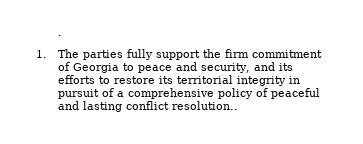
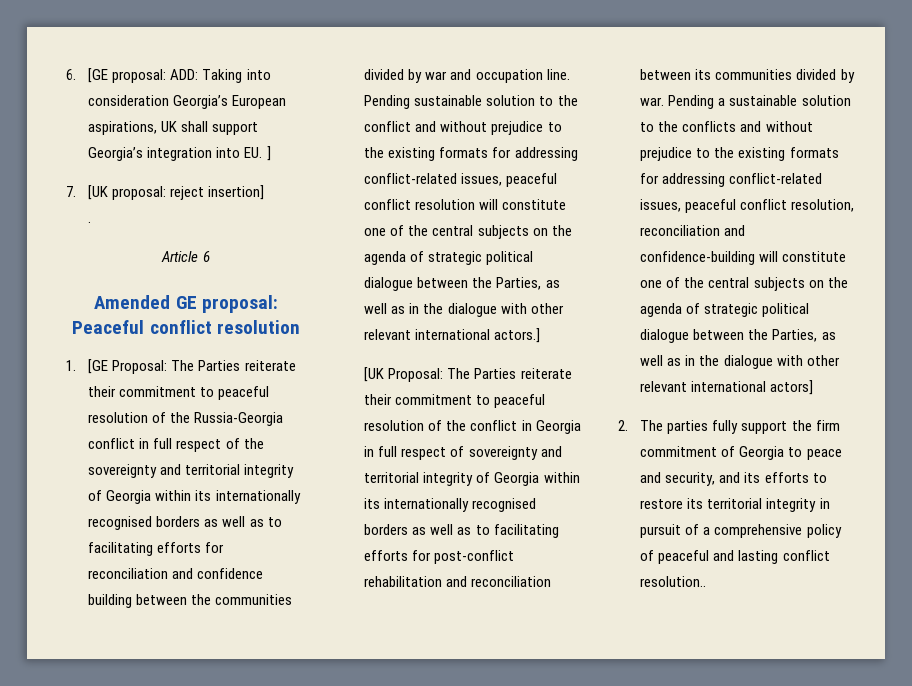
[57,35,62,36] [36,50,47,58] . // 1. -> [66,68,271,83] [88,95,287,109] [88,121,259,135] [88,146,271,161] [66,185,265,200] [88,221,92,223] [161,251,210,262] [94,295,278,313] [72,320,300,334] [66,359,296,374] [88,386,270,400] [88,412,284,426] [88,438,264,452] [88,464,295,478] [88,490,301,504] [88,516,282,530] [88,542,225,556] [88,568,264,579] [88,594,293,608] [364,69,570,83] [364,95,578,109] [364,121,562,135] [364,147,578,161] [364,173,558,187] [364,199,567,210] [364,225,572,239] [364,251,534,265] [364,277,560,291] [364,303,564,317] [364,328,541,343] [364,367,572,382] [364,394,546,408] [364,420,581,434] [364,446,562,460] [364,472,580,486] [364,498,537,512] [364,524,559,538] [364,550,515,564] [364,576,552,587] [640,69,855,83] [640,95,851,109] [640,121,813,132] [640,147,839,161] [640,173,823,187] [640,199,855,213] [640,225,746,236] [640,251,847,265] [640,277,848,291] [640,303,810,317] [640,329,836,343] [640,355,840,369] [640,380,814,395] [618,420,628,431] 6. [GE proposal: ADD: Taking into consideration Georgia’s European aspirations, UK shall support Georgia’s integration into EU. ] // 7. [UK proposal: reject insertion] // . // Article 6 // Amended GE proposal: Peaceful conflict resolution // 1. [GE Proposal: The Parties reiterate their commitment to peaceful resolution of the Russia-Georgia conflict in full respect of the sovereignty and territorial integrity of Georgia within its internationally recognised borders as well as to facilitating efforts for reconciliation and confidence building between the communities divided by war and occupation line. Pending sustainable solution to the conflict and without prejudice to the existing formats for addressing conflict-related issues, peaceful conflict resolution will constitute one of the central subjects on the agenda of strategic political dialogue between the Parties, as well as in the dialogue with other relevant international actors.] // [UK Proposal: The Parties reiterate their commitment to peaceful resolution of the conflict in Georgia in full respect of sovereignty and territorial integrity of Georgia within its internationally recognised borders as well as to facilitating efforts for post-conflict rehabilitation and reconciliation between its communities divided by war. Pending a sustainable solution to the conflicts and without prejudice to the existing formats for addressing conflict-related issues, peaceful conflict resolution, reconciliation and confidence-building will constitute one of the central subjects on the agenda of strategic political dialogue between the Parties, as well as in the dialogue with other relevant international actors] // 2.

